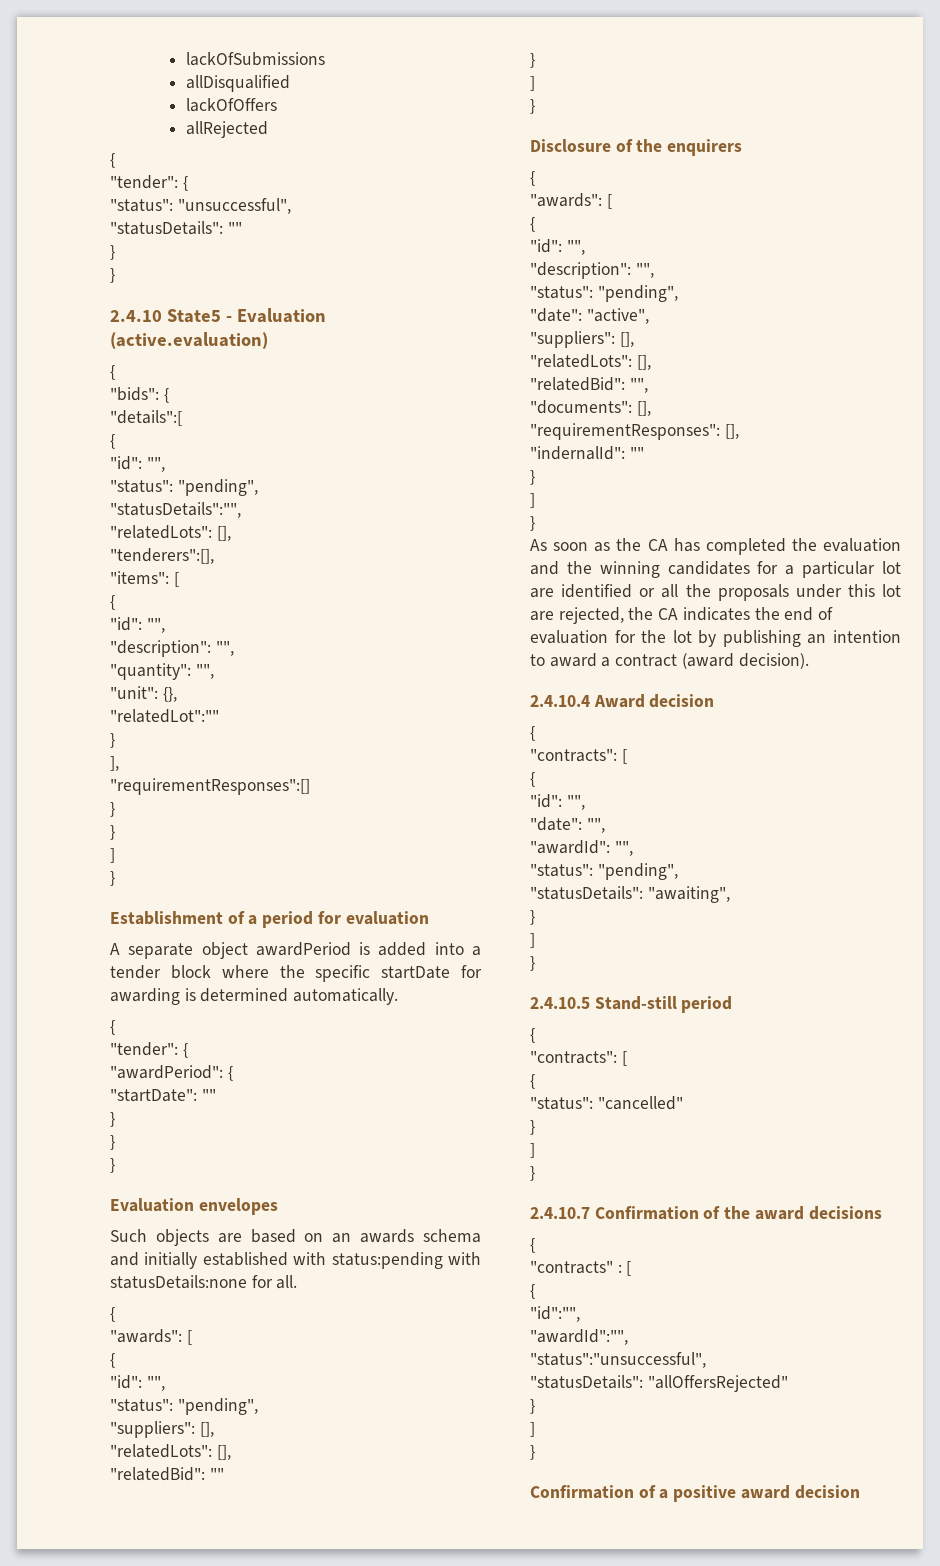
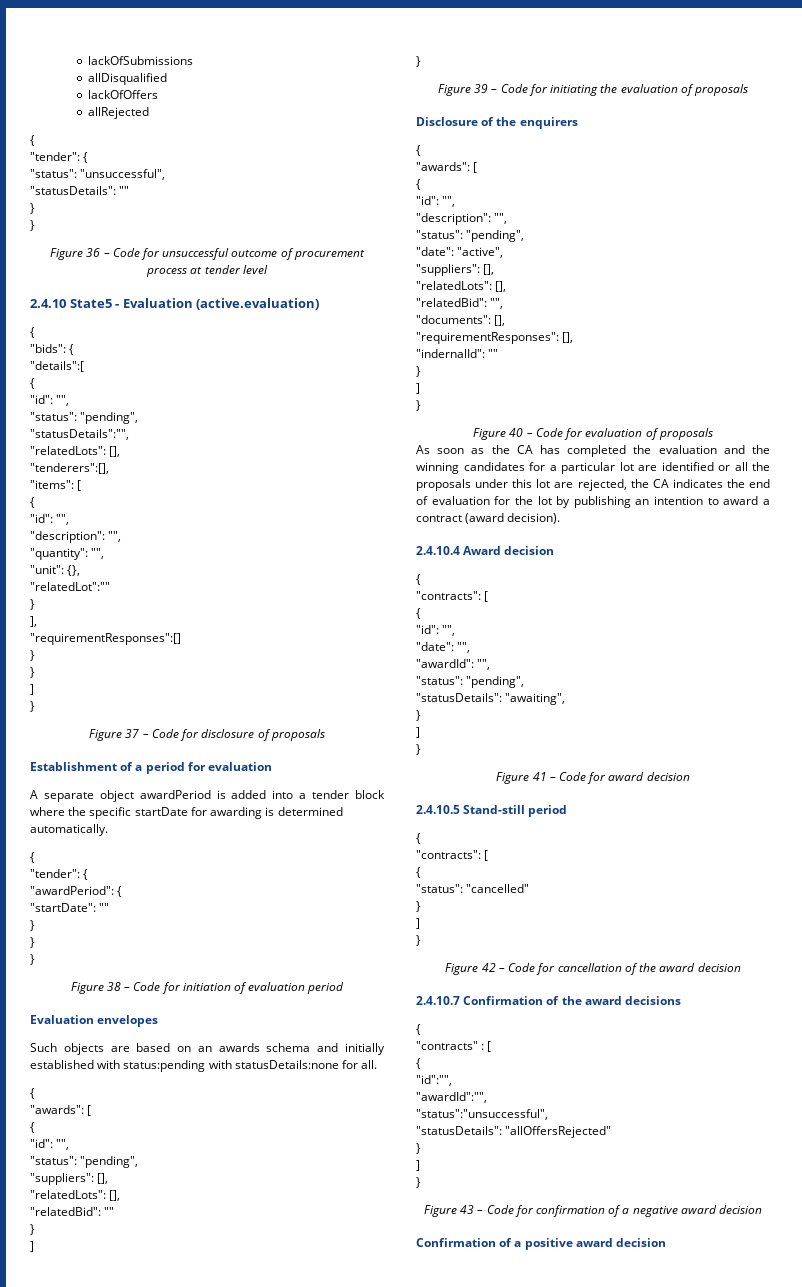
(115, 275) none -> [50,248,365,260] [146,265,268,277] // Figure 36 – Code for unsuccessful outcome of procurement process at tender level
(115, 878) none -> [89,729,325,741] // Figure 37 – Code for disclosure of proposals
(115, 1165) none -> [70,982,345,994] // Figure 38 – Code for initiation of evaluation period
(535, 106) none -> [437,84,749,96] // Figure 39 – Code for initiating the evaluation of proposals
(535, 523) none -> [473,428,713,440] // Figure 40 – Code for evaluation of proposals
(535, 963) none -> [496,772,690,784] // Figure 41 – Code for award decision
(535, 1173) none -> [445,963,741,975] // Figure 42 – Code for cancellation of the award decision
(535, 1452) none -> [423,1205,763,1217] // Figure 43 – Code for confirmation of a negative award decision

